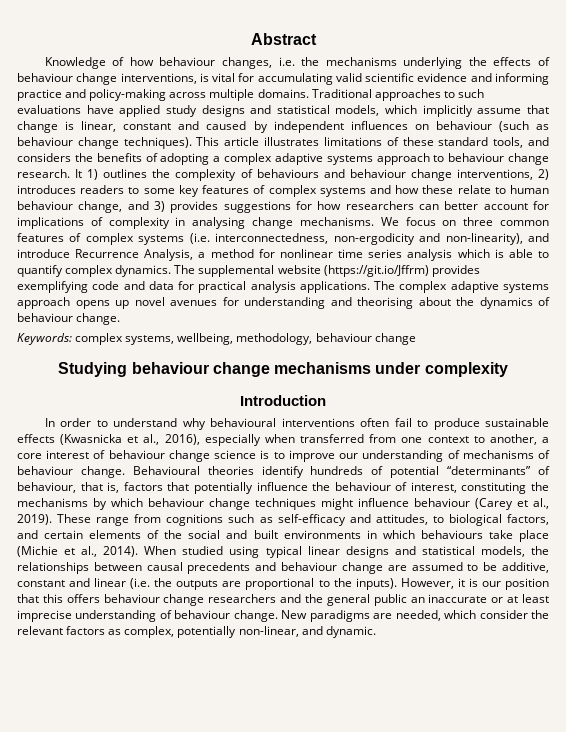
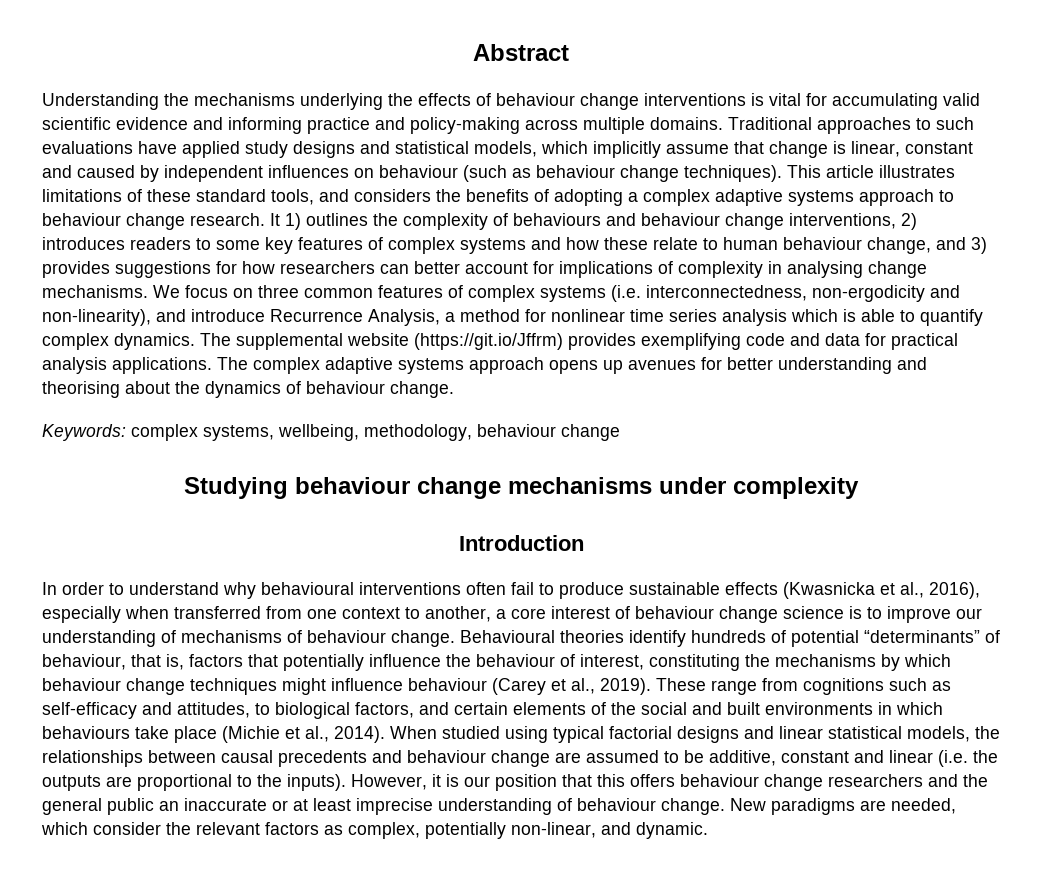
[44,57,295,69] Knowledge of how behaviour changes, i.e. -> [42,93,159,110] Understanding
[120,73,197,84] interventions, -> [644,93,746,106] interventions
[134,297,165,306] novel -> (623, 367) none
(239, 301) none -> [727,357,773,370] better
[307,546,416,558] linear designs and -> [609,726,823,743] factorial designs and linear

